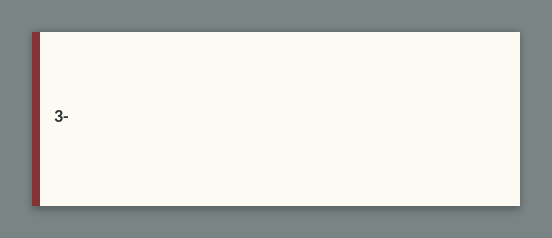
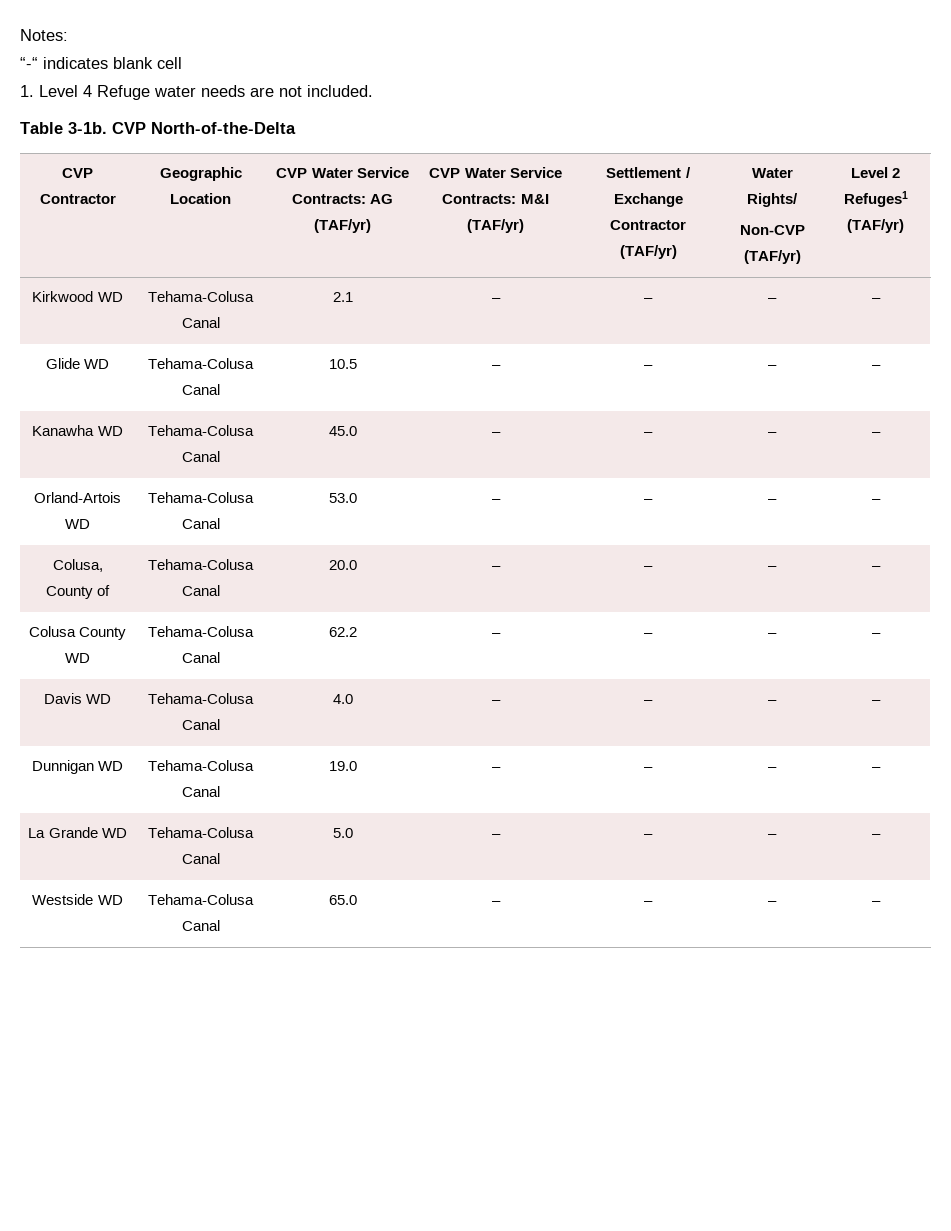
[54,110,69,122] 3- -> [20,29,68,41] [20,57,182,69] [20,85,373,100] [20,122,296,134] [62,168,93,178] [39,194,116,204] [159,167,242,181] [170,193,231,204] [276,167,409,178] [291,194,394,204] [314,219,371,233] [429,167,562,178] [442,194,549,204] [467,219,524,233] [606,167,691,178] [613,193,683,207] [610,220,686,230] [619,245,677,259] [751,168,793,178] [747,193,798,207] [739,225,805,235] [743,250,801,264] [850,167,901,178] [843,191,908,207] [847,219,904,233] [32,291,123,302] [148,291,254,302] [181,317,220,328] [332,292,353,302] [491,298,501,302] [644,298,653,302] [768,298,777,302] [871,298,881,302] [45,358,110,369] [148,358,254,369] [181,384,220,395] [328,359,357,369] [491,365,501,369] [644,365,653,369] [768,365,777,369] [871,365,881,369] [32,425,123,436] [148,425,254,436] [181,451,220,462] [328,426,357,436] [491,432,501,436] [644,432,653,436] [768,432,777,436] [871,432,881,436] [34,492,121,503] [65,519,90,529] [148,492,254,503] [181,518,220,529] [328,493,357,503] [491,499,501,503] [644,499,653,503] [768,499,777,503] [871,499,881,503] [52,559,103,572] [45,585,111,599] [148,559,254,570] [181,585,220,596] [328,560,357,570] [491,566,501,570] [644,566,653,570] [768,566,777,570] [871,566,881,570] [28,626,127,640] [65,653,90,663] [148,626,254,637] [181,652,220,663] [328,627,357,637] [491,633,501,637] [644,633,653,637] [768,633,777,637] [871,633,881,637] [43,693,112,704] [148,693,254,704] [181,719,220,730] [332,694,353,704] [491,700,501,704] [644,700,653,704] [768,700,777,704] [871,700,881,704] [31,760,124,774] [148,760,254,771] [181,786,220,797] [328,761,357,771] [491,767,501,771] [644,767,653,771] [768,767,777,771] [871,767,881,771] [28,827,127,838] [148,827,254,838] [181,853,220,864] [332,828,353,838] [491,834,501,838] [644,834,653,838] [768,834,777,838] [871,834,881,838] [32,894,123,905] [148,894,254,905] [181,920,220,931] [328,895,357,905] [491,901,501,905] [644,901,653,905] [768,901,777,905] [871,901,881,905] Notes: // “-“ indicates blank cell // 1. Level 4 Refuge water needs are not included. // Table 3-1b. CVP North-of-the-Delta // CVP Contractor | Geographic Location | CVP Water Service Contracts: AG (TAF/yr) | CVP Water Service Contracts: M&I (TAF/yr) | Settlement / Exchange Contractor (TAF/yr) | Water Rights/ // Non-CVP (TAF/yr) | Level 2 Refuges1 (TAF/yr) // Kirkwood WD | Tehama-Colusa Canal | 2.1 | – | – | – | – // Glide WD | Tehama-Colusa Canal | 10.5 | – | – | – | – // Kanawha WD | Tehama-Colusa Canal | 45.0 | – | – | – | – // Orland-Artois WD | Tehama-Colusa Canal | 53.0 | – | – | – | – // Colusa, County of | Tehama-Colusa Canal | 20.0 | – | – | – | – // Colusa County WD | Tehama-Colusa Canal | 62.2 | – | – | – | – // Davis WD | Tehama-Colusa Canal | 4.0 | – | – | – | – // Dunnigan WD | Tehama-Colusa Canal | 19.0 | – | – | – | – // La Grande WD | Tehama-Colusa Canal | 5.0 | – | – | – | – // Westside WD | Tehama-Colusa Canal | 65.0 | – | – | – | –

